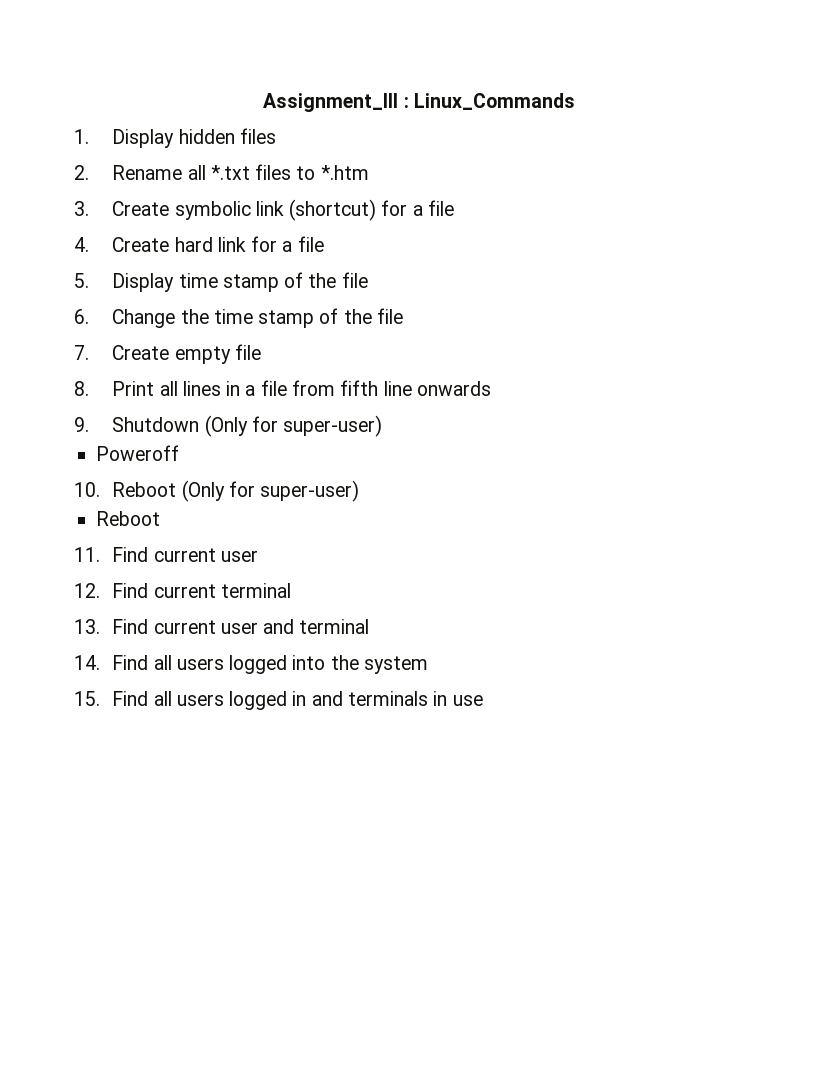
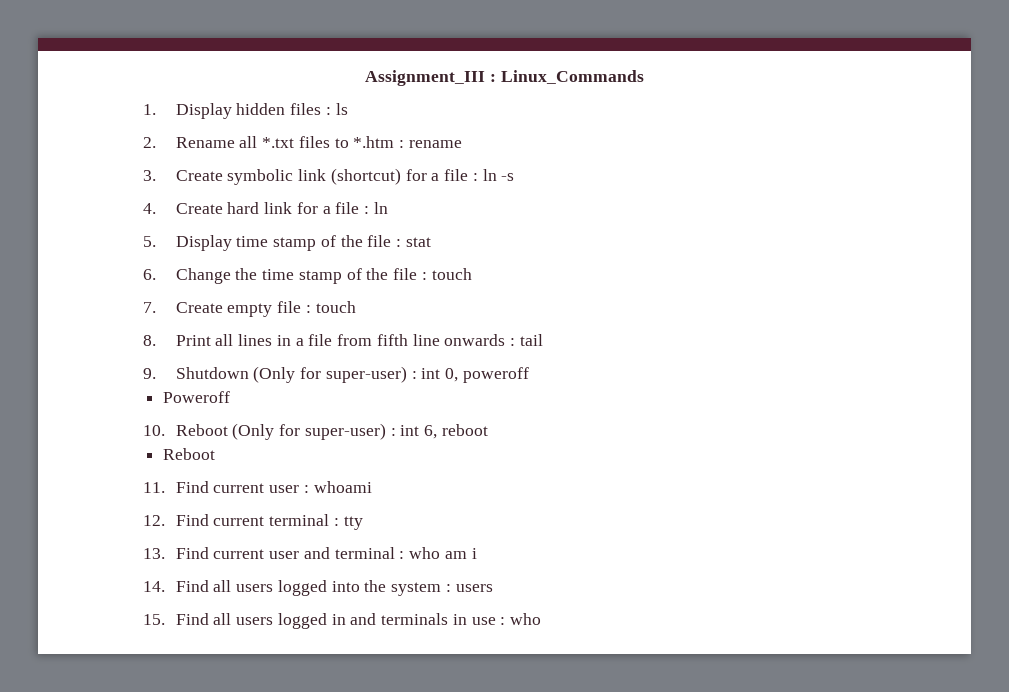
(276, 136) none -> [325,103,348,115] : ls
(369, 172) none -> [399,140,462,148] : rename
(454, 208) none -> [472,169,515,181] : ln -s
(324, 244) none -> [364,202,388,214] : ln
(368, 280) none -> [396,237,431,247] : stat
(403, 316) none -> [421,268,472,280] : touch
(261, 352) none -> [305,301,356,313] : touch
(491, 388) none -> [509,334,543,346] : tail
(383, 426) none -> [411,367,529,383] : int 0, poweroff
(360, 491) none -> [390,424,488,439] : int 6, reboot
(258, 556) none -> [303,481,372,493] : whoami
(291, 590) none -> [333,516,363,530] : tty
(370, 626) none -> [399,547,477,559] : who am i
(428, 665) none -> [445,584,493,592] : users
(483, 700) none -> [500,613,541,625] : who

